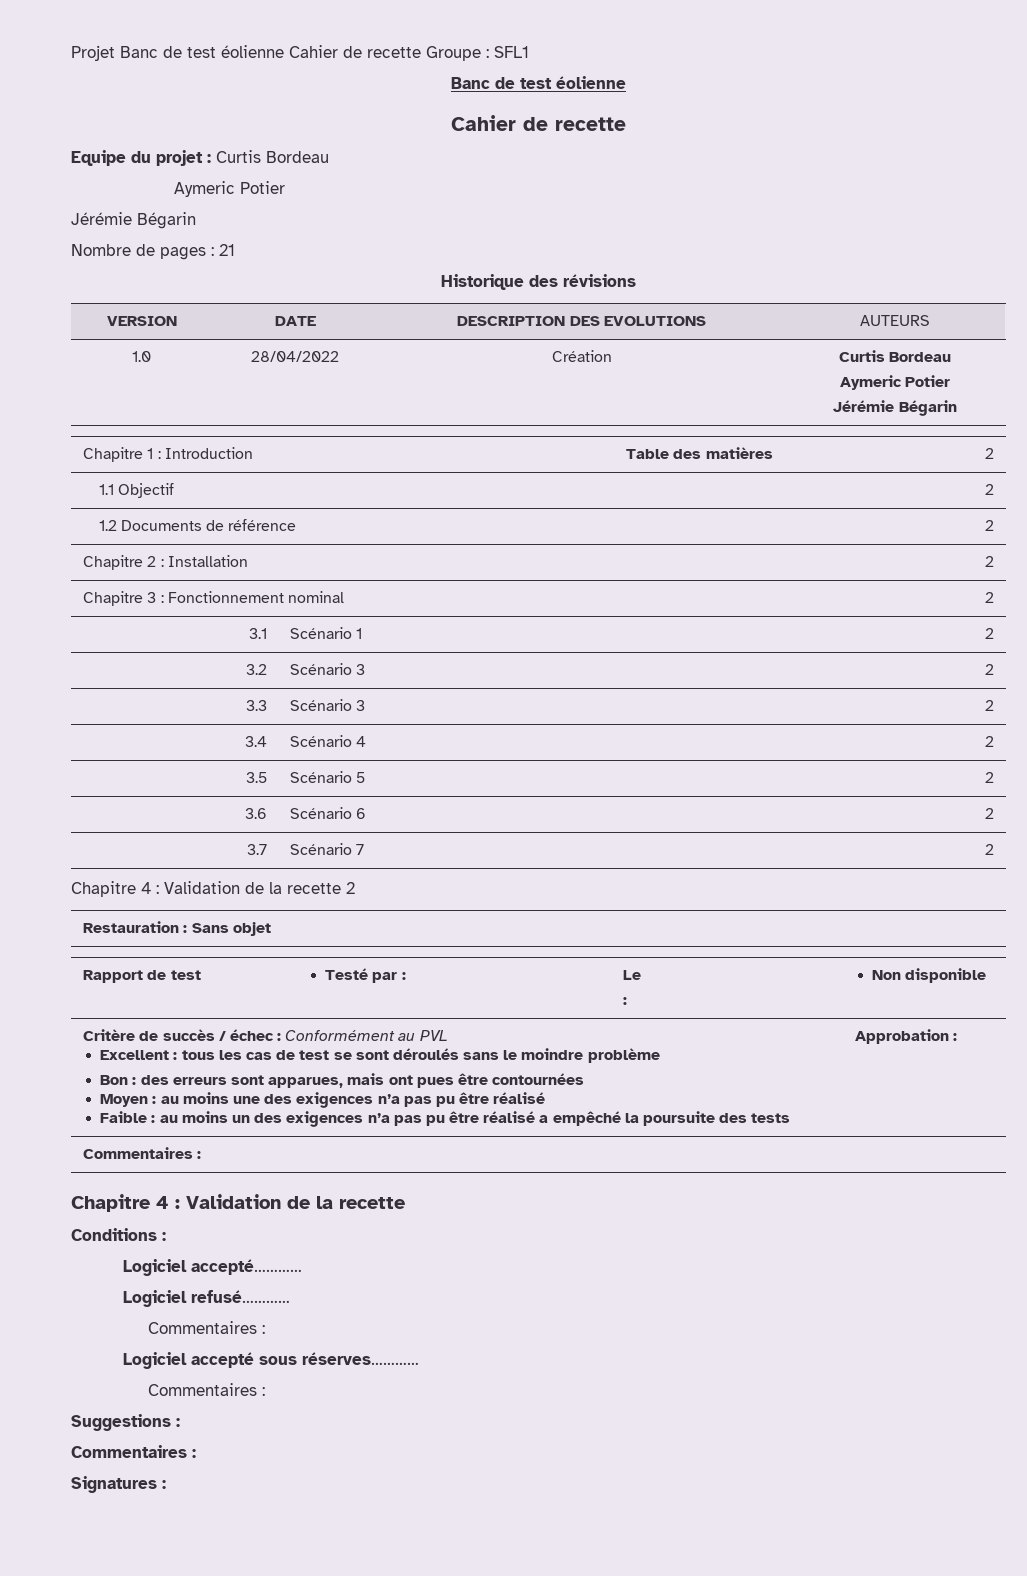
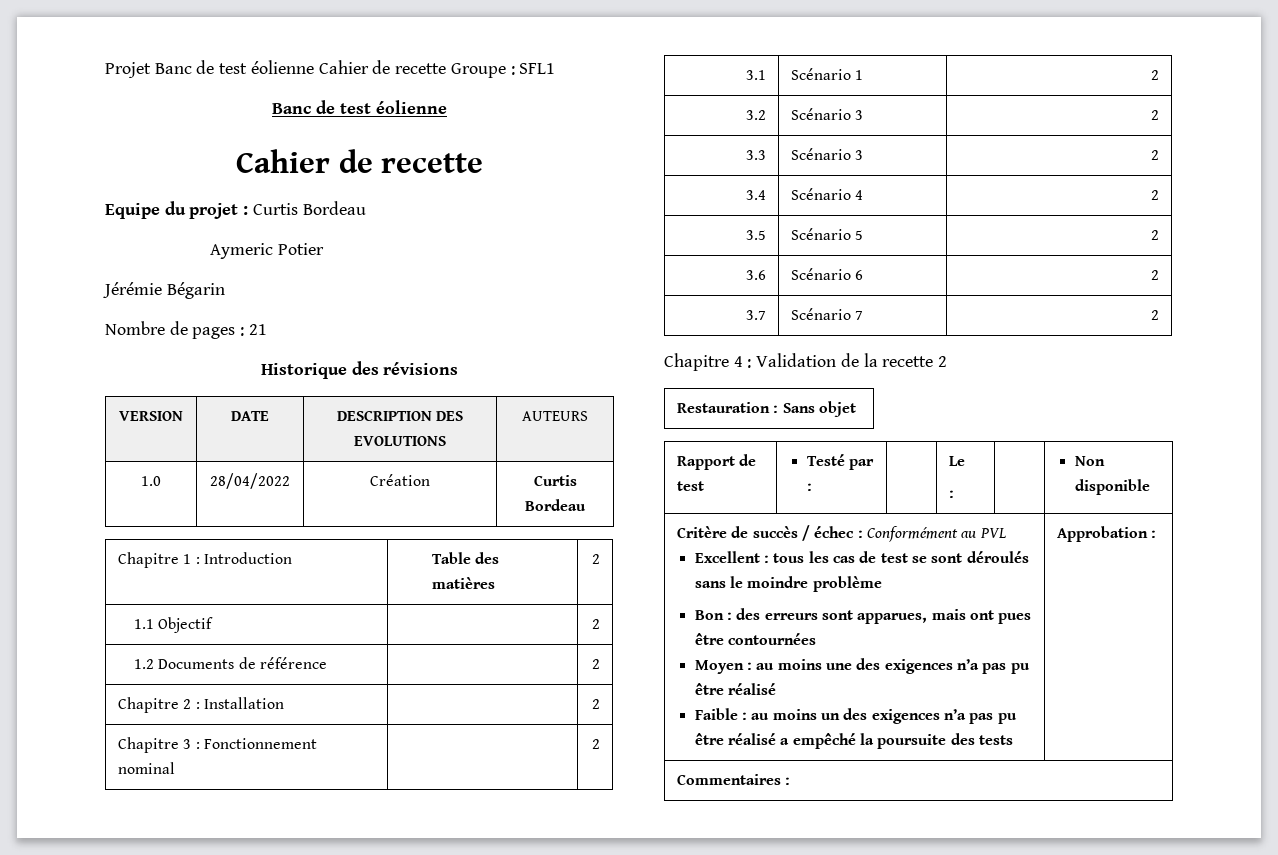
[839,375,951,390] [833,400,957,416] // Aymeric Potier // Jérémie Bégarin -> (586, 505) none
[71,1194,405,1212] [71,1228,166,1241] [122,1259,302,1276] [122,1290,290,1307] [148,1321,266,1334] [122,1352,419,1369] [148,1383,266,1396] [71,1414,180,1431] [71,1445,196,1458] [71,1476,166,1493] // Chapitre 4 : Validation de la recette // Conditions : // Logiciel accepté………… // Logiciel refusé………… // Commentaires : // Logiciel accepté sous réserves………… // Commentaires : // Suggestions : // Commentaires : // Signatures : -> (791, 781) none

